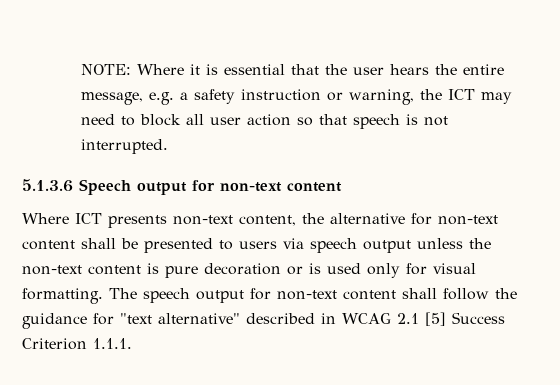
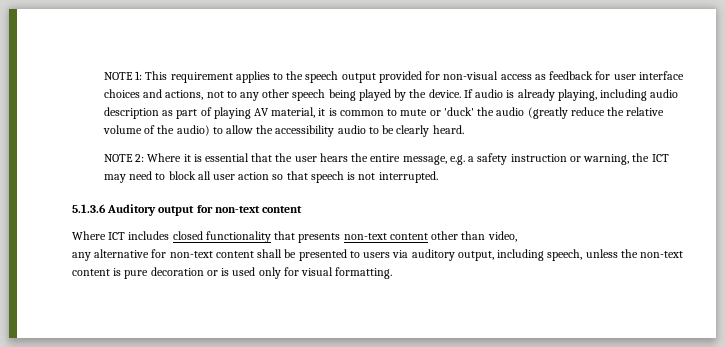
[80,64,131,75] NOTE: -> [103,71,684,83] [103,89,679,101] [103,107,665,119] [102,125,464,137] [103,154,145,162] NOTE 1: This requirement applies to the speech output provided for non-visual access as feedback for user interface choices and actions, not to any other speech being played by the device. If audio is already playing, including audio description as part of playing AV material, it is common to mute or 'duck' the audio (greatly reduce the relative volume of the audio) to allow the accessibility audio to be clearly heard. // NOTE 2:
[79,179,131,195] Speech -> [107,204,157,216] Auditory
[108,213,324,228] presents non-text content, the -> [128,231,517,243] [72,252,91,261] includes closed functionality that presents non-text content other than video, // any
[310,238,411,253] speech output -> [411,249,583,261] auditory output, including speech,
[109,288,517,303] [22,312,505,329] [22,338,132,350] The speech output for non-text content shall follow the guidance for "text alternative" described in WCAG 2.1 [5] Success Criterion 1.1.1. -> (393, 273) none

